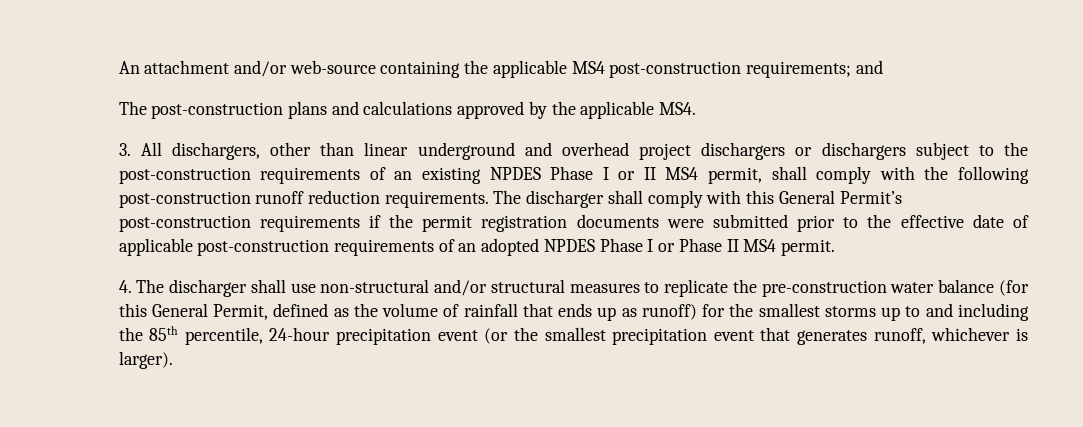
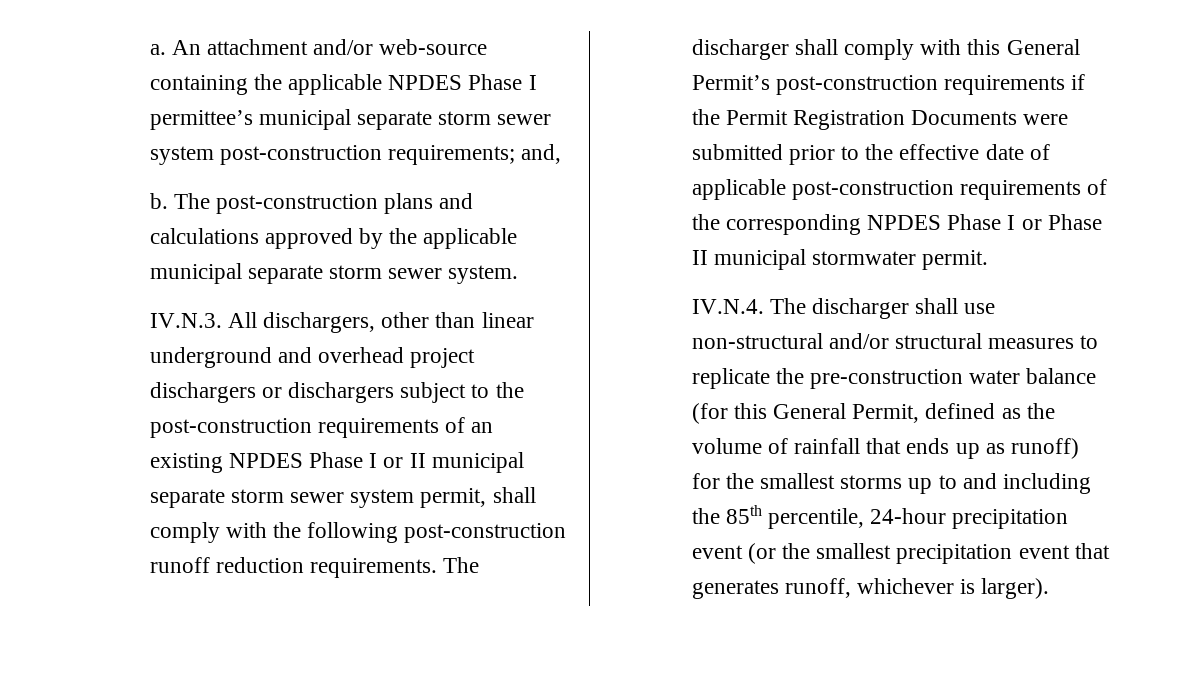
(118, 67) none -> [149,44,166,55] a.
[571,60,883,78] MS4 post-construction requirements; and // -> [388,74,537,90] [149,109,552,130] [149,144,562,165] [149,193,168,209] NPDES Phase I permittee’s municipal separate storm sewer system post-construction requirements; and, // b.
[659,102,697,115] [118,143,131,156] MS4. // 3. -> [149,263,519,284] [149,313,222,328] municipal separate storm sewer system. // IV.N.3.
[665,167,699,180] MS4 -> [431,452,524,473] [149,489,415,508] municipal separate storm sewer system
[422,214,659,232] permit registration documents -> [725,110,1018,130] Permit Registration Documents
[458,238,540,256] an adopted -> [691,214,861,235] the corresponding
[743,239,777,252] MS4 -> [713,249,917,270] municipal stormwater
[118,280,132,293] 4. -> [691,299,764,314] IV.N.4.

